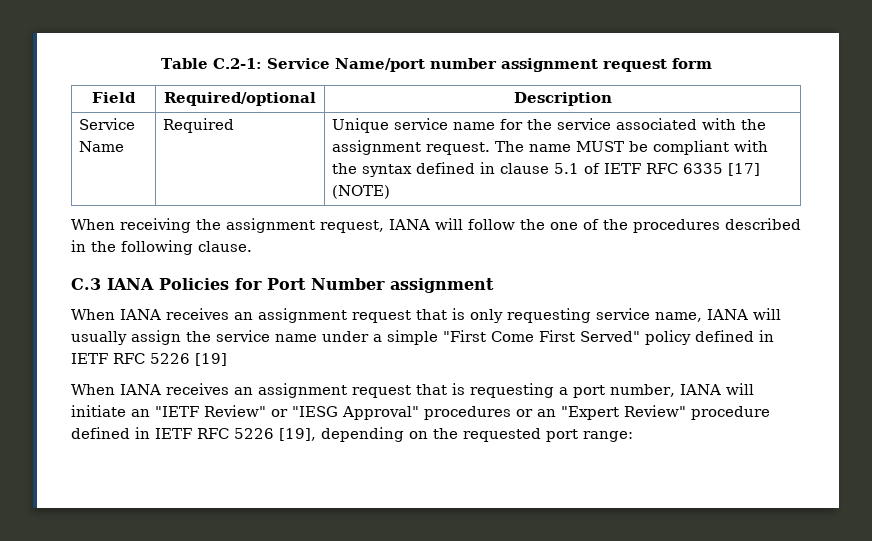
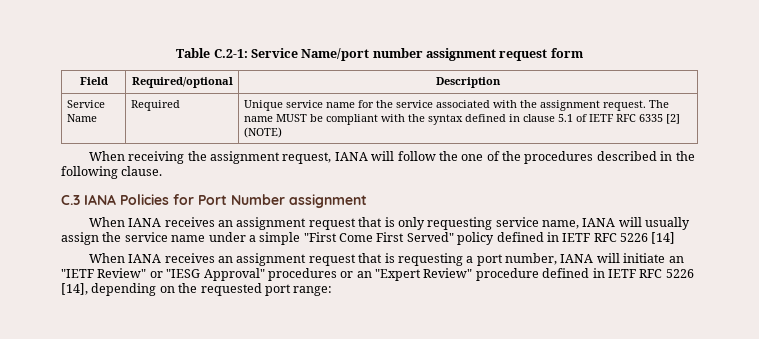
[727,163,760,176] [17] -> [665,114,680,124] [2]
[195,353,227,366] [19] -> [651,232,676,244] [14]
[279,428,316,441] [19], -> [61,283,88,295] [14],

